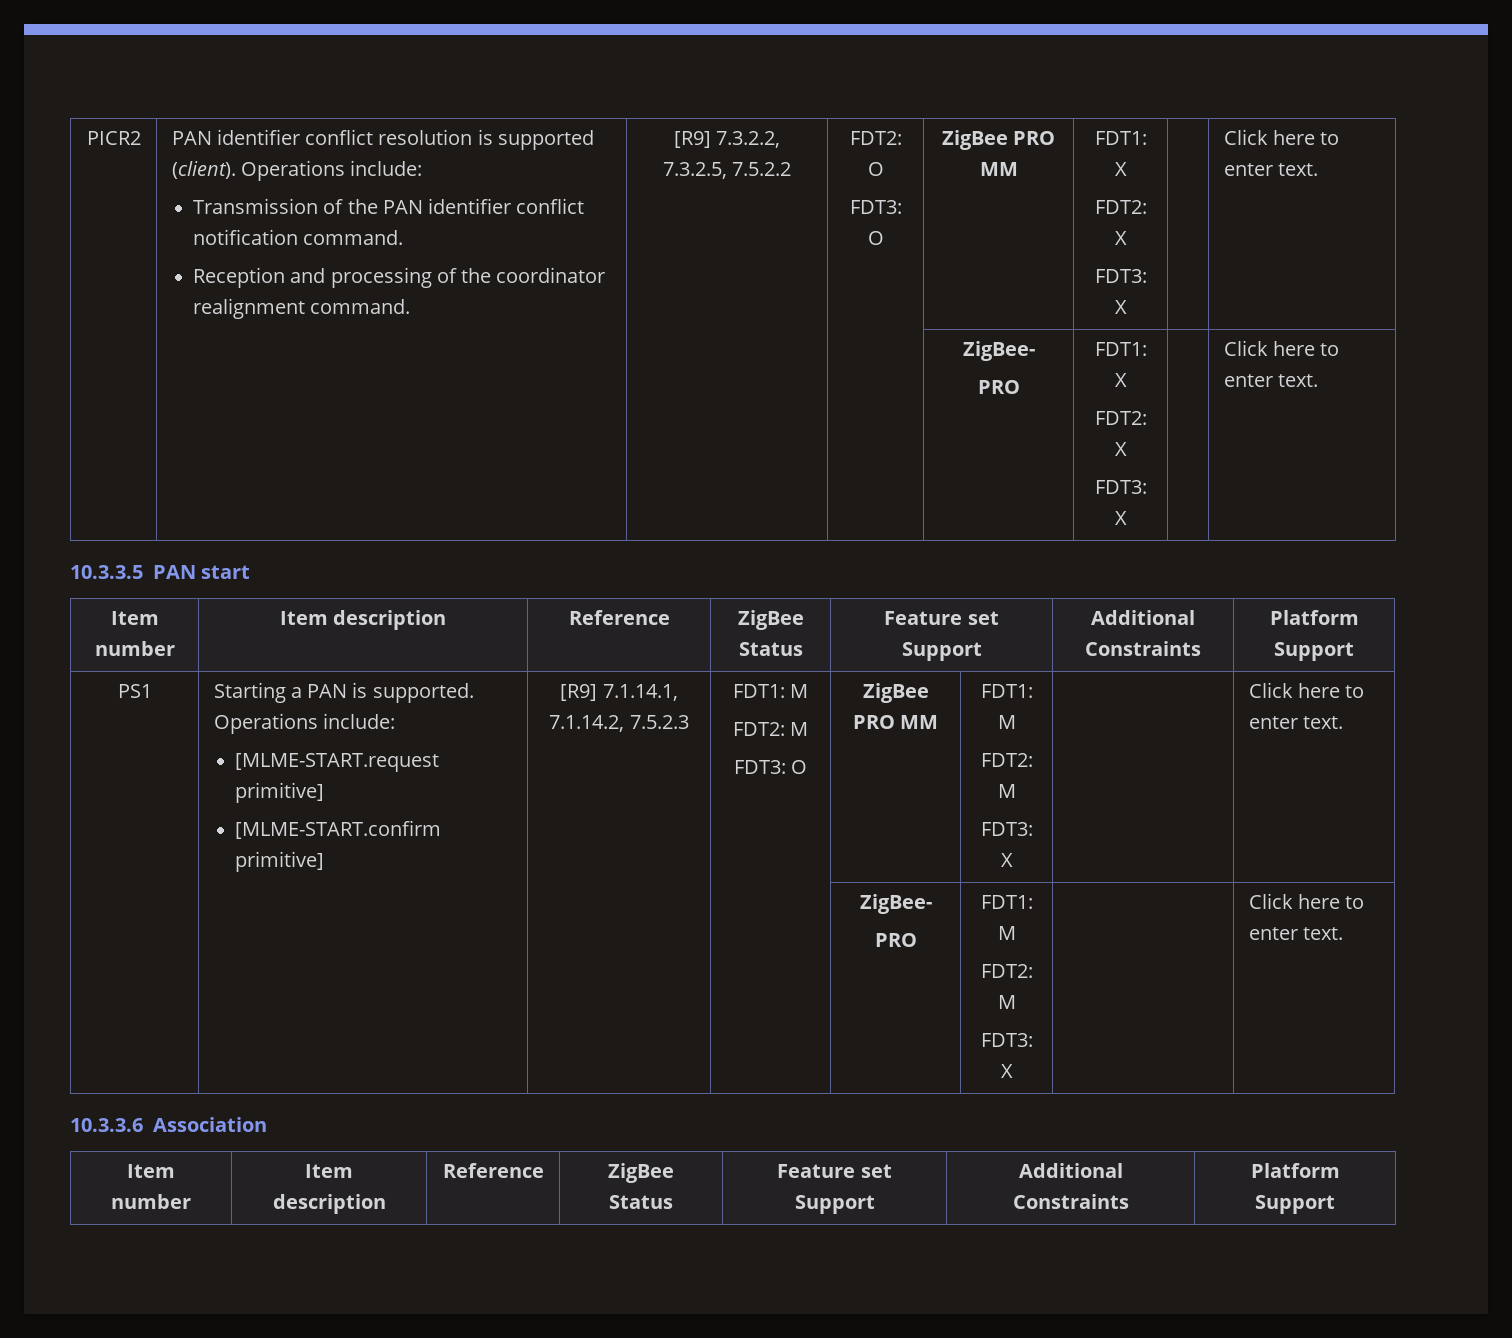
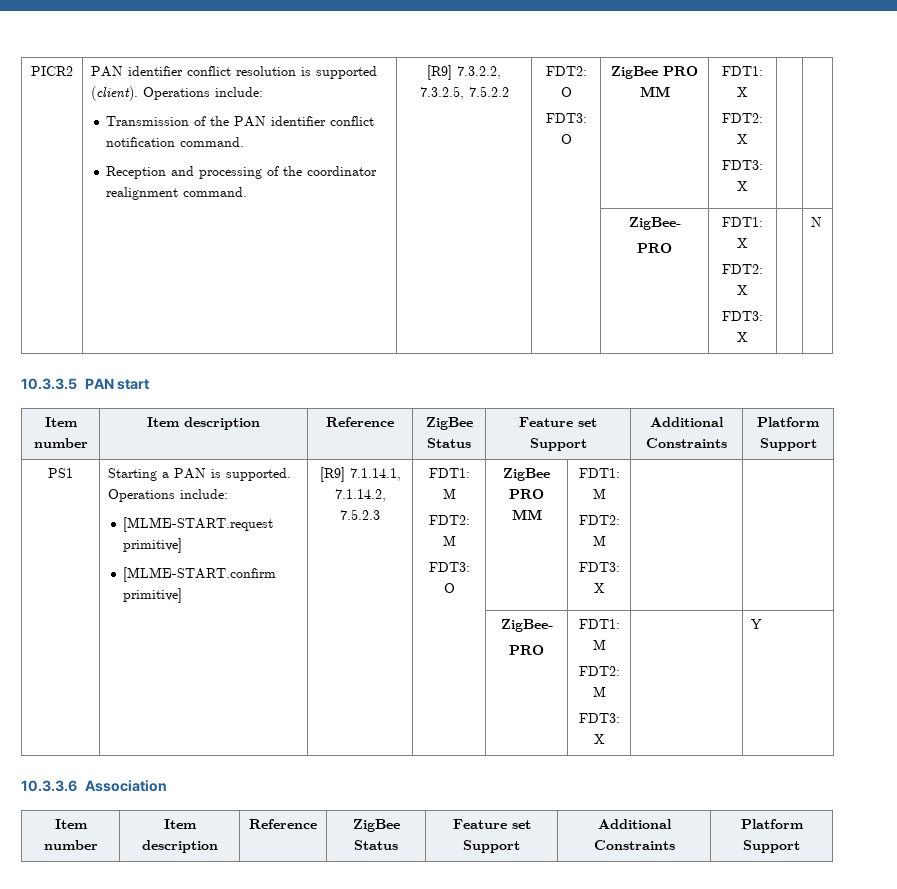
[1223,129,1340,145] [1223,163,1318,176] Click here to enter text. -> (748, 186) none
[1223,340,1340,356] [1223,374,1318,387] Click here to enter text. -> [811,217,823,227] N
[1248,682,1365,698] [1248,716,1343,729] Click here to enter text. -> (605, 588) none
[1248,893,1365,909] [1248,927,1343,940] Click here to enter text. -> [751,619,763,629] Y

